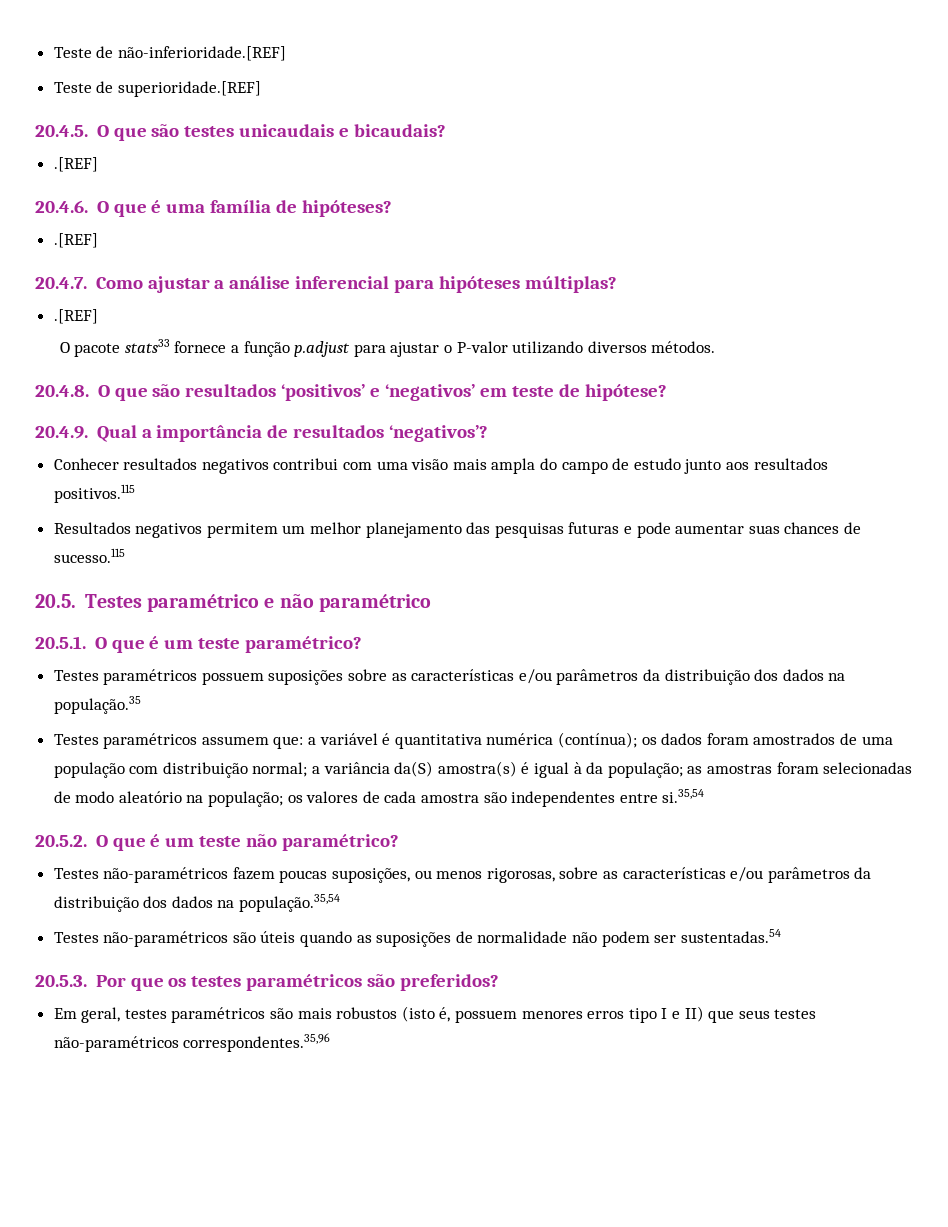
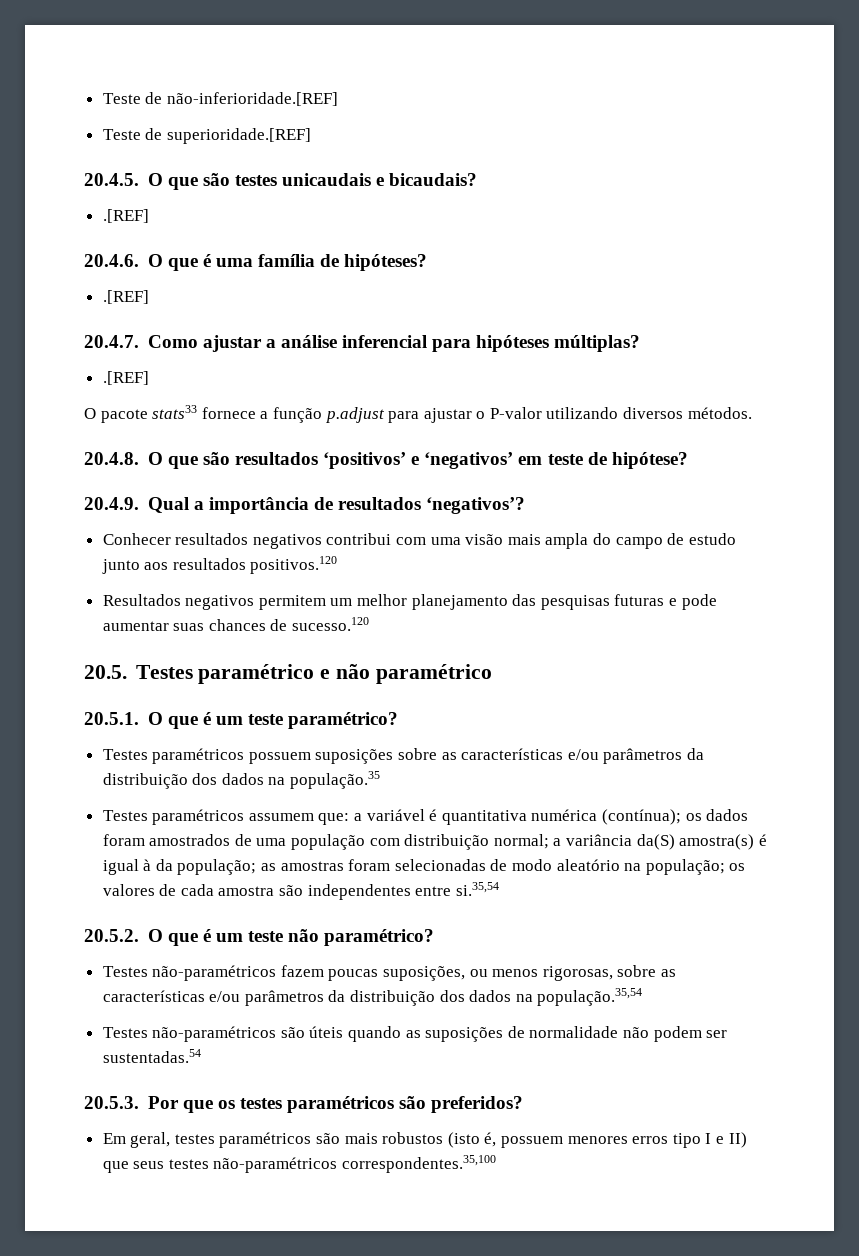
[53,484,135,503] positivos.115 -> [250,556,338,574] positivos.120
[53,548,125,563] sucesso.115 -> [292,617,370,631] sucesso.120
[183,1033,331,1052] correspondentes.35,96 -> [342,1155,497,1173] correspondentes.35,100

